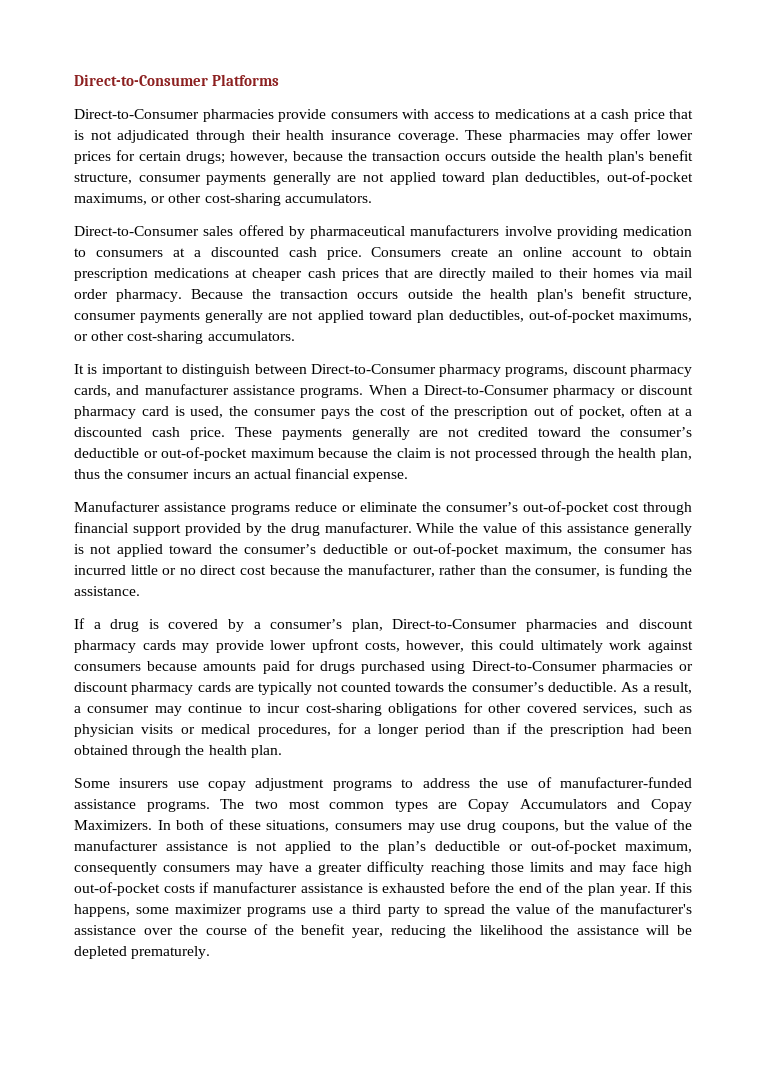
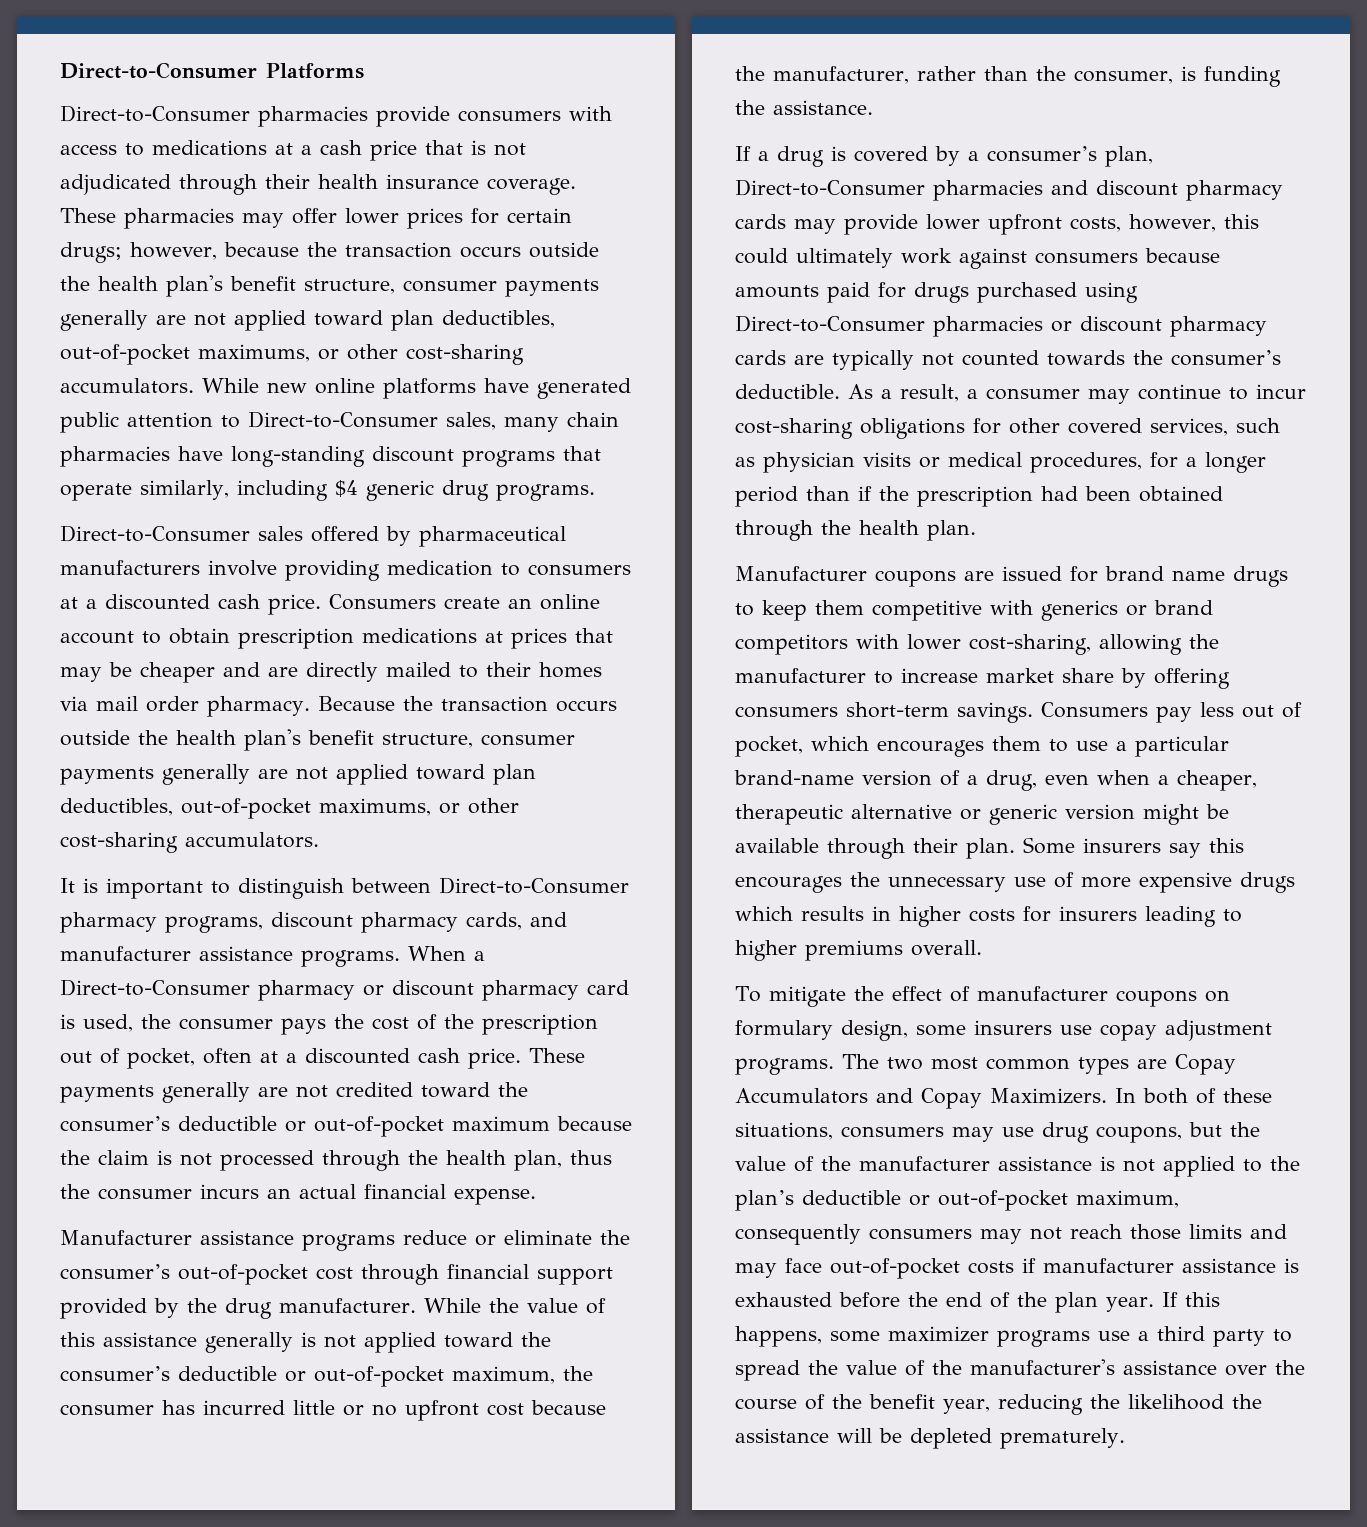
(372, 198) none -> [202,378,631,399] [60,411,619,433] [60,446,601,467] [60,480,595,501] While new online platforms have generated public attention to Direct-to-Consumer sales, many chain pharmacies have long-standing discount programs that operate similarly, including $4 generic drug programs.
[252,268,409,281] cheaper cash prices that -> [511,628,613,649] [60,662,260,683] prices that may be cheaper and
[200,565,237,575] direct -> [405,1400,479,1421] upfront
[74,777,692,791] [74,799,136,809] Some insurers use copay adjustment programs to address the use of manufacturer-funded assistance -> [735,566,1288,587] [735,600,1213,621] [735,634,1219,655] [735,668,1230,689] [735,702,1302,723] [735,736,1229,757] [734,770,1257,791] [735,804,1229,825] [735,837,1244,859] [735,872,1295,893] [735,906,1242,927] [735,940,982,961] [735,986,1230,1007] [735,1020,1272,1041] Manufacturer coupons are issued for brand name drugs to keep them competitive with generics or brand competitors with lower cost-sharing, allowing the manufacturer to increase market share by offering consumers short-term savings. Consumers pay less out of pocket, which encourages them to use a particular brand-name version of a drug, even when a cheaper, therapeutic alternative or generic version might be available through their plan. Some insurers say this encourages the unnecessary use of more expensive drugs which results in higher costs for insurers leading to higher premiums overall. // To mitigate the effect of manufacturer coupons on formulary design, some insurers use copay adjustment
[269,861,485,875] have a greater difficulty reaching -> [1030,1224,1122,1240] not reach
[664,862,693,875] high -> (822, 1265) none

